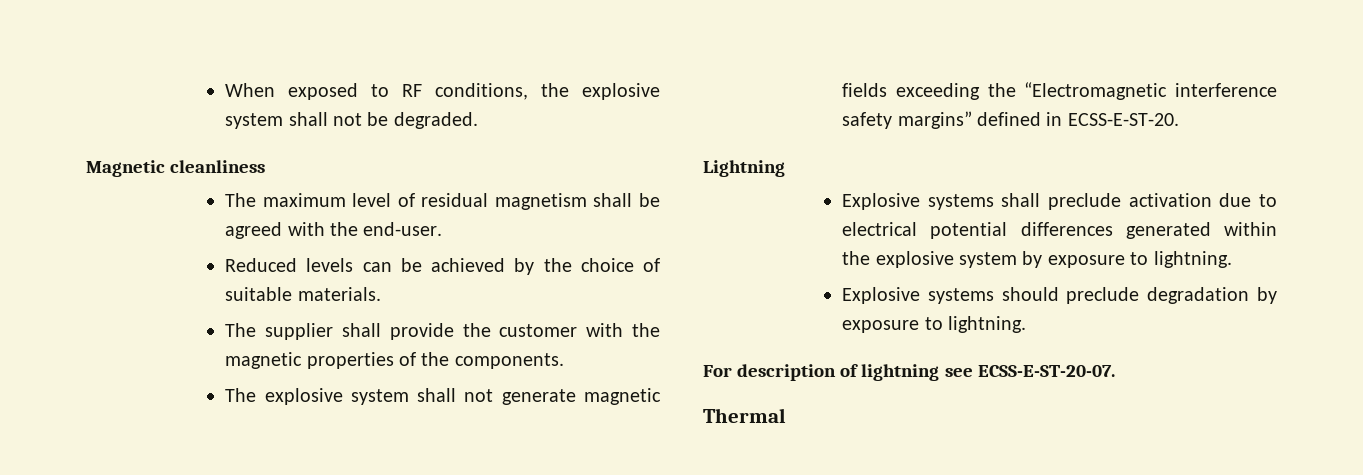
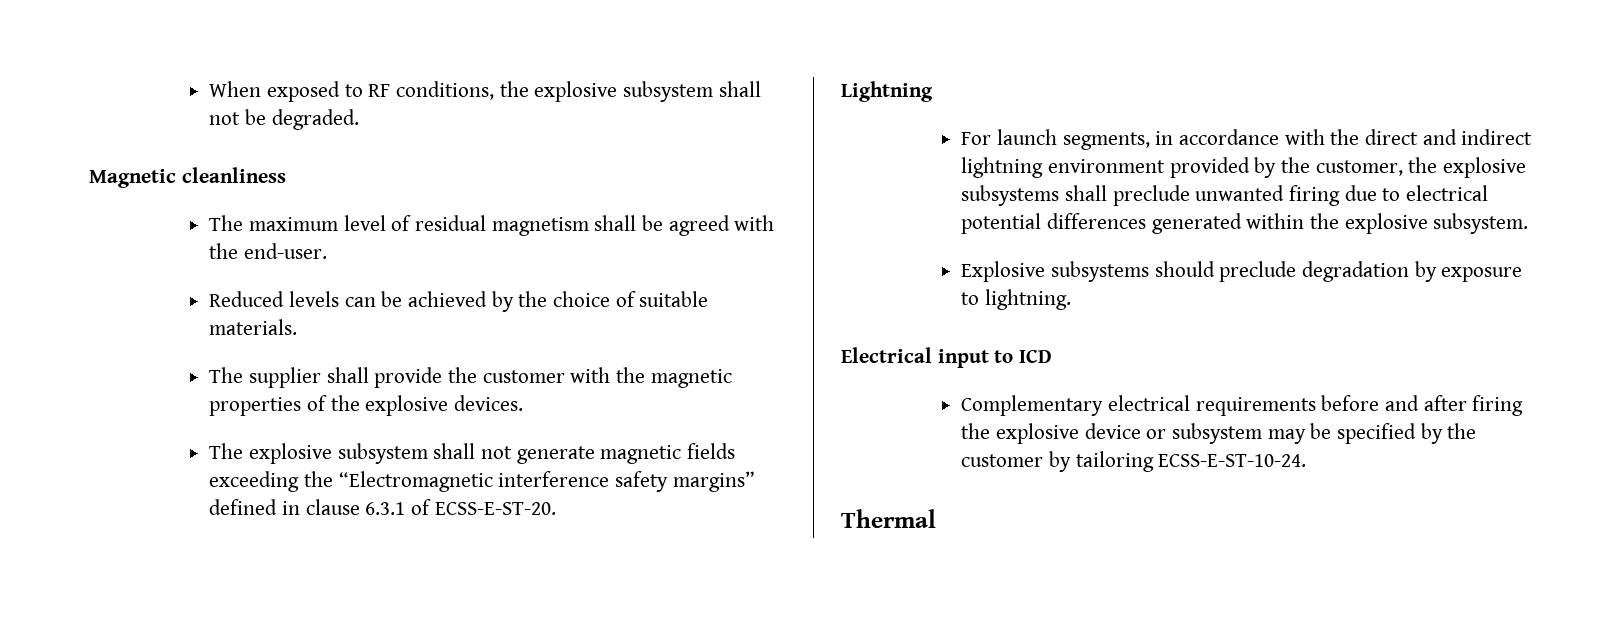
[225,113,284,129] system -> [623,81,714,102] subsystem
[454,353,564,369] components. -> [365,395,524,416] explosive devices.
[350,389,409,405] system -> [337,443,428,464] subsystem
(1063, 119) none -> [305,499,432,515] clause 6.3.1 of
[842,193,1212,210] Explosive systems shall preclude activation -> [961,129,1533,150] [961,157,1527,178] [961,185,1341,206] For launch segments, in accordance with the direct and indirect lightning environment provided by the customer, the explosive subsystems shall preclude unwanted firing
[959,251,1232,268] [842,287,994,304] system by exposure to lightning. // Explosive systems -> [1433,213,1529,234] [961,261,1149,282] subsystem. // Explosive subsystems
[703,364,1115,381] For description of lightning see ECSS-E-ST-20-07. -> [841,347,1053,368] [961,395,1524,416] [961,423,1477,444] [961,451,1307,472] Electrical input to ICD // Complementary electrical requirements before and after firing the explosive device or subsystem may be specified by the customer by tailoring ECSS-E-ST-10-24.

